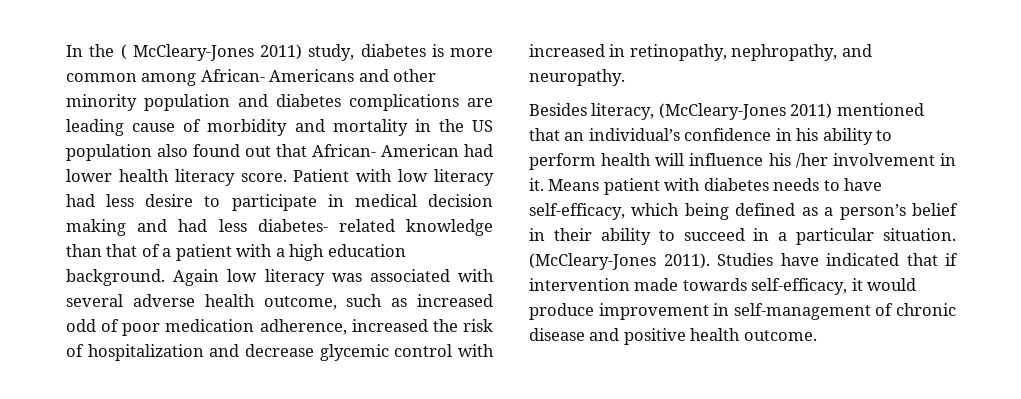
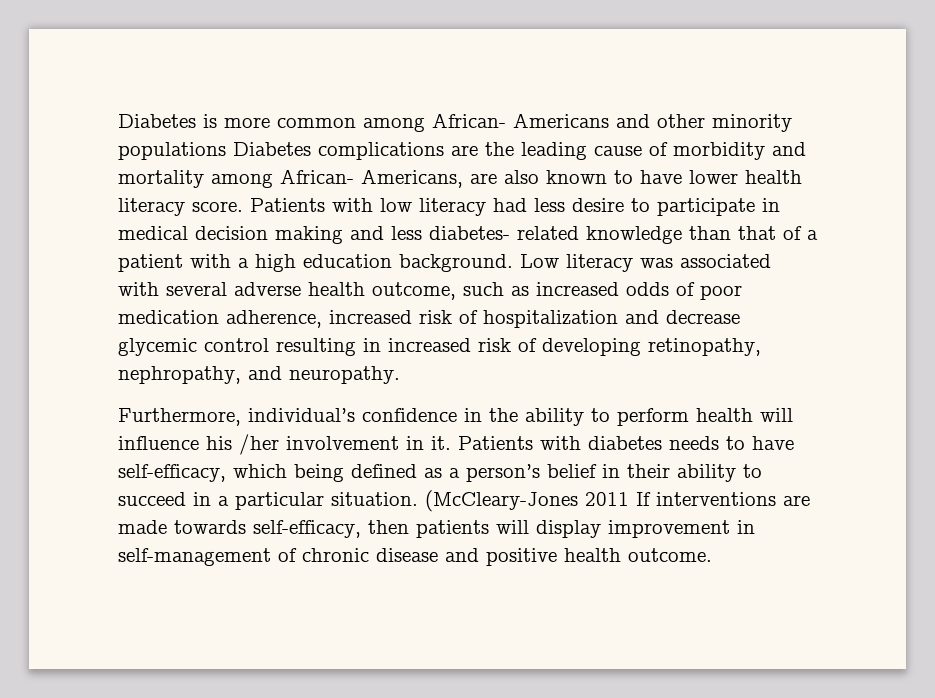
[66,44,426,61] In the ( McCleary-Jones 2011) study, diabetes -> [118,114,196,128] Diabetes
[144,94,341,111] population and diabetes -> [118,142,311,160] populations Diabetes
(493, 102) none -> [485,142,514,156] the
[414,119,493,132] [66,144,493,161] in the US population also found out that African- American had -> [211,169,682,188] among African- Americans, are also known to have
[293,169,350,182] Patient -> [250,198,325,212] Patients
[178,219,208,232] had -> (384, 233) none
[173,269,258,286] Again low -> [520,254,559,268] Low
[66,319,96,332] odd -> [626,282,669,296] odds
[432,319,458,332] the -> (412, 317) none
[458,344,494,357] [529,44,872,61] [529,69,625,86] [529,103,924,120] [529,128,585,141] with increased in retinopathy, nephropathy, and neuropathy. // Besides literacy, (McCleary-Jones 2011) mentioned that an -> [276,338,761,356] [118,366,400,384] [118,408,241,426] resulting in increased risk of developing retinopathy, nephropathy, and neuropathy. // Furthermore,
[796,128,819,141] his -> [489,408,518,422] the
[548,178,660,195] Means patient -> [458,436,533,450] Patients
[663,253,958,269] [529,278,917,295] [529,303,594,320] 2011). Studies have indicated that if intervention made towards self-efficacy, it would produce -> [585,492,810,506] [118,520,601,538] 2011 If interventions are made towards self-efficacy, then patients will display

